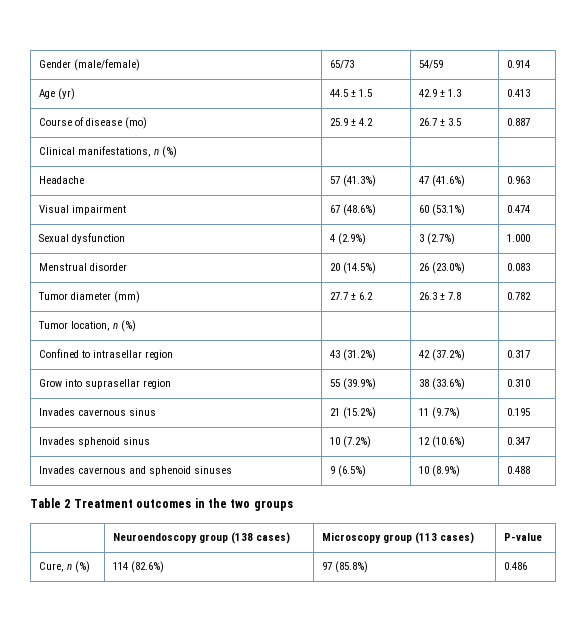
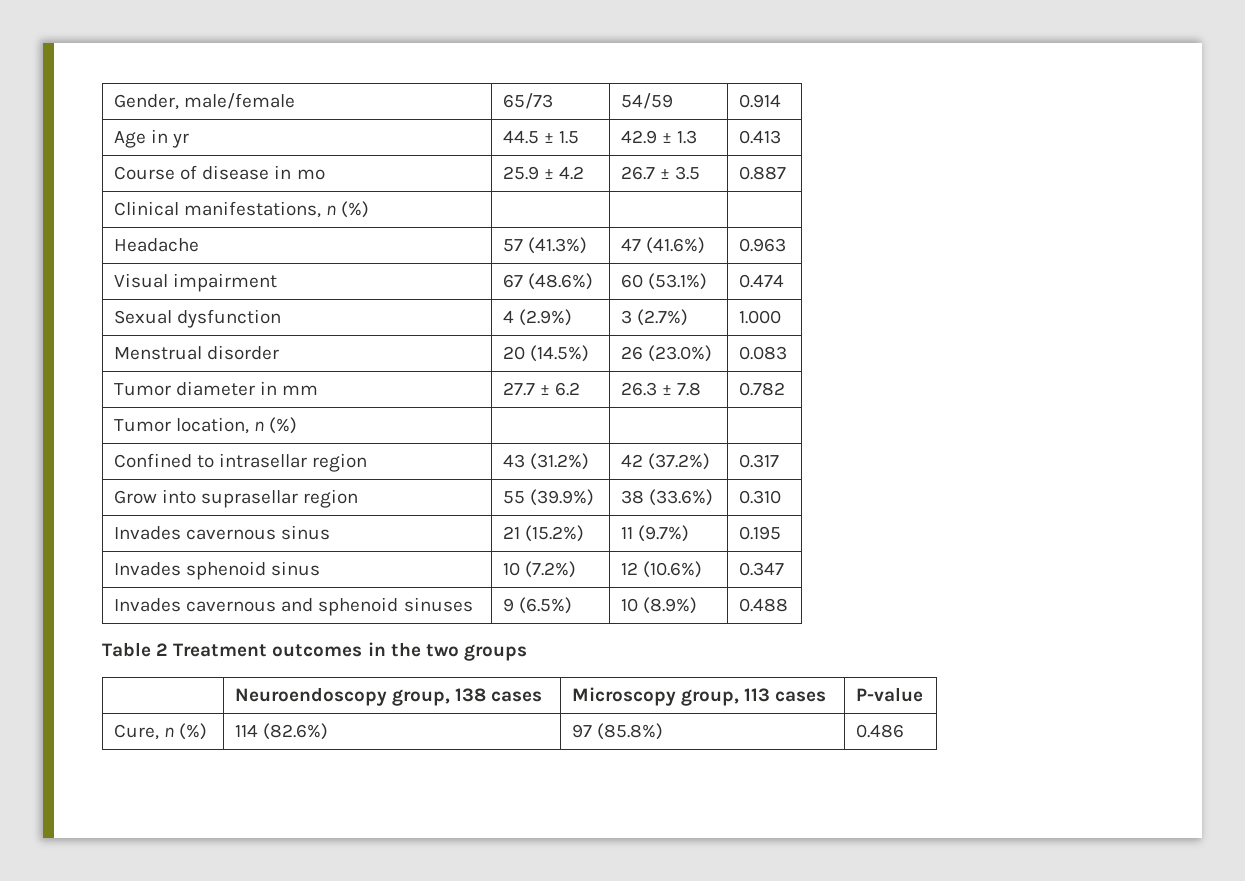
[38,59,140,71] Gender (male/female) -> [113,93,296,110] Gender, male/female
[57,88,75,100] (yr) -> [151,129,190,148] in yr
[124,117,147,129] (mo) -> [274,165,325,180] in mo
[113,291,140,303] (mm) -> [260,381,319,395] in mm
[198,532,290,544] [321,532,474,544] group (138 cases) | Microscopy group (113 cases) -> [392,688,543,706] [571,687,827,706] group, 138 cases | Microscopy group, 113 cases

